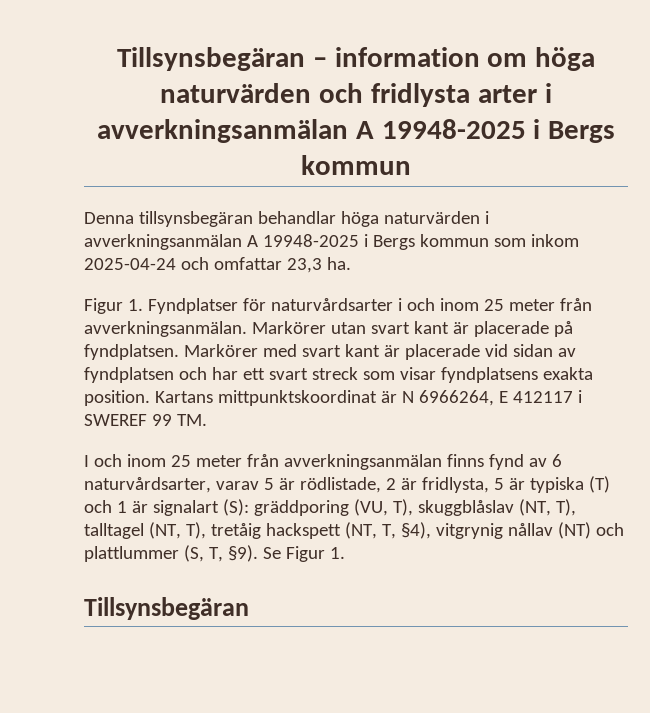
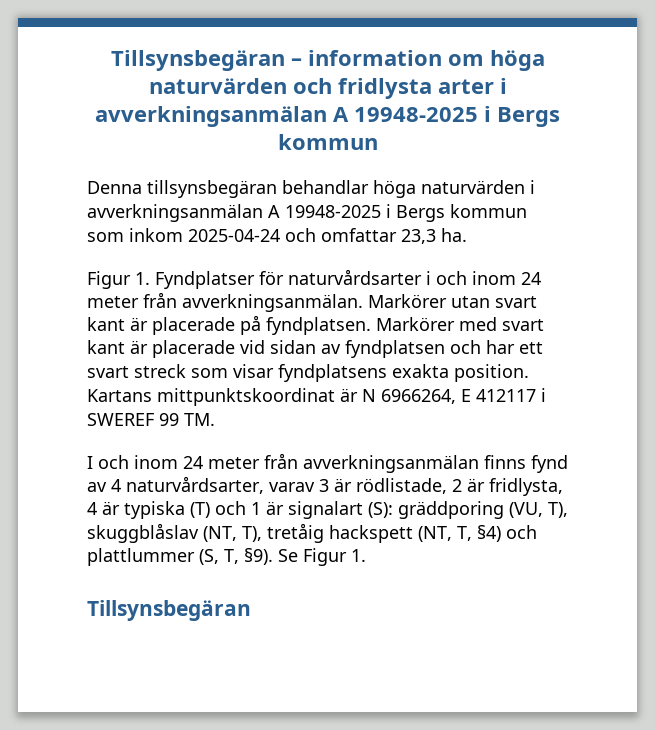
[483,299,504,311] 25 -> [521,272,541,285] 24
[170,455,191,467] 25 -> [183,456,203,469] 24
[551,454,562,467] 6 -> [111,479,121,492] 4
[263,478,274,490] 5 -> [319,479,329,492] 3
[493,478,504,490] 5 -> [87,502,97,515] 4
[84,522,206,539] talltagel (NT, T), -> (262, 534) none
[400,522,591,539] §4), vitgrynig nållav (NT) -> [477,525,501,542] §4)

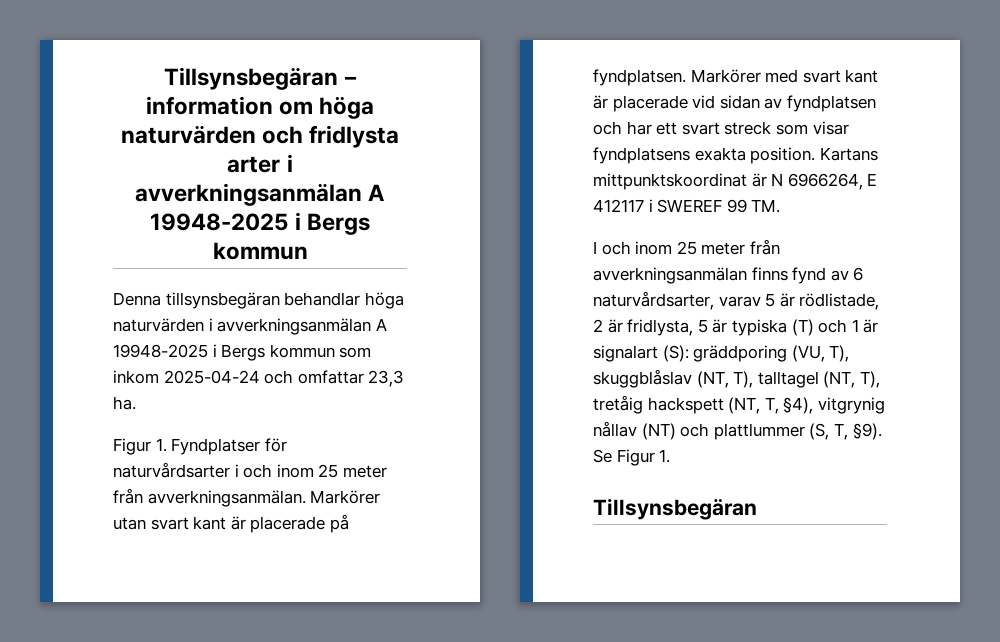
[521,272,541,285] 24 -> [318,464,339,478] 25
[183,456,203,469] 24 -> [676,241,697,255] 25
[111,479,121,492] 4 -> [853,267,864,281] 6
[319,479,329,492] 3 -> [765,293,776,307] 5
[87,502,97,515] 4 -> [697,319,708,333] 5
(262, 534) none -> [757,371,880,388] talltagel (NT, T),
[477,525,501,542] §4) -> [783,397,885,414] [593,421,676,440] §4), vitgrynig nållav (NT)

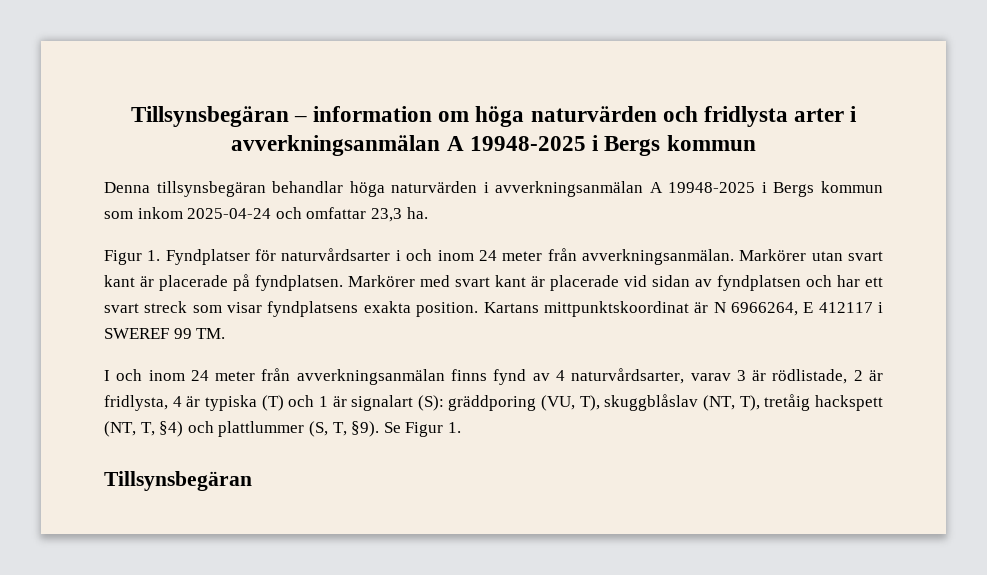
[318,464,339,478] 25 -> [478,250,497,261] 24
[676,241,697,255] 25 -> [190,370,209,381] 24
[853,267,864,281] 6 -> [555,370,565,381] 4
[765,293,776,307] 5 -> [736,370,746,381] 3
[697,319,708,333] 5 -> [172,396,182,407] 4
[757,371,880,388] talltagel (NT, T), -> (760, 403) none
[783,397,885,414] [593,421,676,440] §4), vitgrynig nållav (NT) -> [159,421,184,437] §4)

